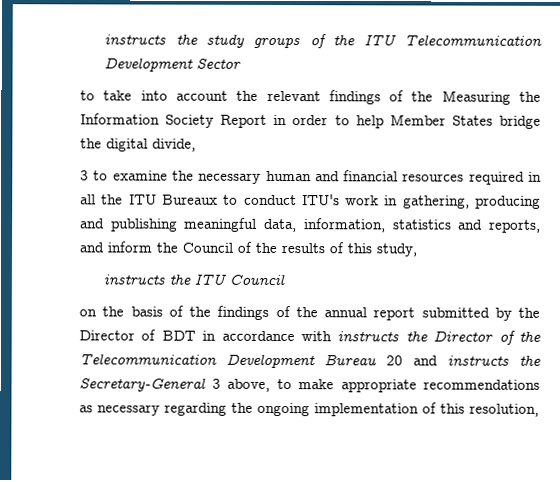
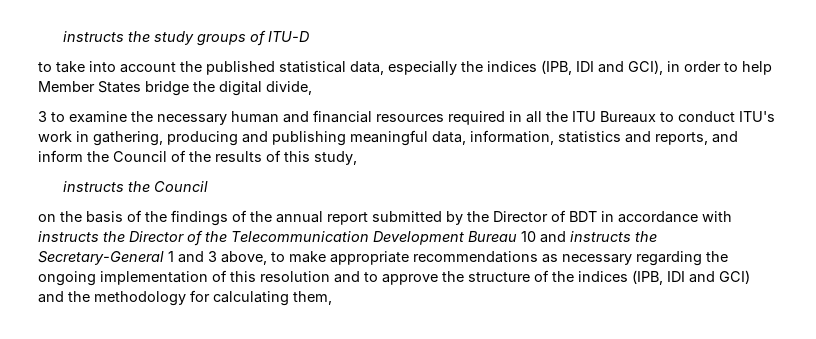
[333,34,542,46] [104,57,242,72] the ITU Telecommunication Development Sector -> [267,31,310,42] ITU-D
[266,90,541,105] [80,113,268,128] relevant findings of the Measuring the Information Society Report -> [206,60,663,75] published statistical data, especially the indices (IPB, IDI and GCI),
[194,273,228,285] ITU -> (150, 186) none
[386,355,403,366] 20 -> [521,231,536,242] 10
(206, 384) none -> [168,251,204,263] 1 and
[469,403,539,417] resolution, -> [260,270,750,285] [38,290,332,306] resolution and to approve the structure of the indices (IPB, IDI and GCI) and the methodology for calculating them,

